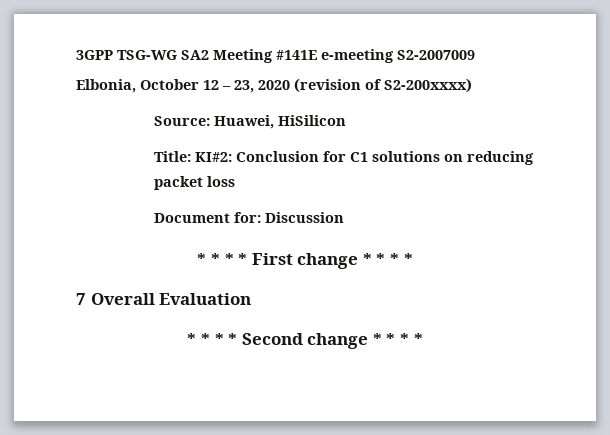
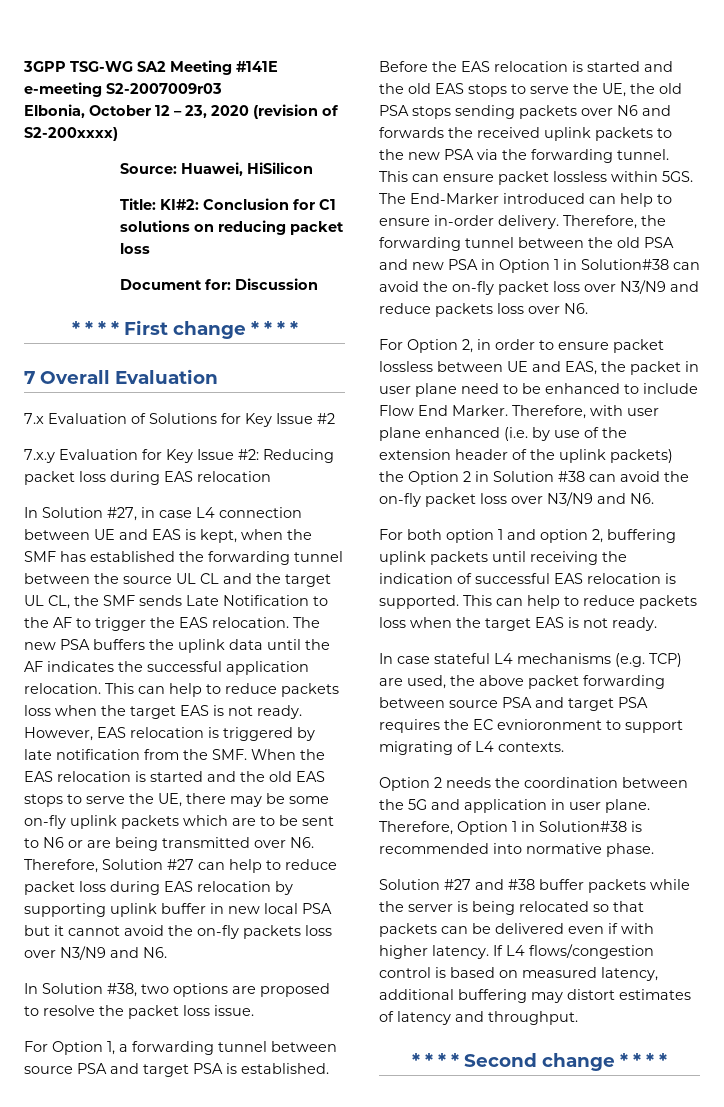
[397,50,475,60] S2-2007009 -> [106,83,222,94] S2-2007009r03
(252, 299) none -> [24,413,335,427] [24,449,334,463] [24,471,271,485] [24,507,302,521] [24,529,312,543] [24,551,343,565] [24,573,331,587] [24,595,328,609] [24,617,320,631] [24,639,330,653] [24,661,309,675] [24,683,339,697] [24,705,302,719] [24,727,315,741] [24,749,325,760] [24,771,325,782] [24,793,329,807] [24,815,334,829] [24,837,314,851] [24,859,337,873] [24,881,293,895] [24,903,332,917] [24,925,332,939] [24,946,167,960] [24,983,330,997] [24,1005,254,1019] [24,1041,337,1055] [24,1063,329,1077] [379,61,673,72] [379,83,682,97] [379,105,671,119] [379,127,672,141] [379,149,669,163] [379,171,693,185] [379,193,672,207] [379,215,666,229] [379,237,674,251] [379,259,700,273] [379,280,699,295] [379,303,588,317] [379,339,664,353] [379,361,699,375] [379,383,698,397] [379,405,659,419] [379,427,627,441] [379,449,673,463] [379,471,689,485] [379,492,654,507] [379,529,676,543] [379,551,627,565] [379,573,676,584] [379,595,697,609] [379,617,657,631] [379,653,682,667] [379,675,665,689] [379,697,648,711] [379,719,683,733] [379,741,564,755] [379,777,688,791] [379,799,650,813] [379,821,642,835] [379,843,654,857] [379,879,690,893] [379,901,644,915] [379,923,654,937] [379,944,654,959] [379,967,658,981] [379,989,691,1003] [379,1011,578,1025] // 7.x Evaluation of Solutions for Key Issue #2 // 7.x.y Evaluation for Key Issue #2: Reducing packet loss during EAS relocation // In Solution #27, in case L4 connection between UE and EAS is kept, when the SMF has established the forwarding tunnel between the source UL CL and the target UL CL, the SMF sends Late Notification to the AF to trigger the EAS relocation. The new PSA buffers the uplink data until the AF indicates the successful application relocation. This can help to reduce packets loss when the target EAS is not ready. However, EAS relocation is triggered by late notification from the SMF. When the EAS relocation is started and the old EAS stops to serve the UE, there may be some on-fly uplink packets which are to be sent to N6 or are being transmitted over N6. Therefore, Solution #27 can help to reduce packet loss during EAS relocation by supporting uplink buffer in new local PSA but it cannot avoid the on-fly packets loss over N3/N9 and N6. // In Solution #38, two options are proposed to resolve the packet loss issue. // For Option 1, a forwarding tunnel between source PSA and target PSA is established. Before the EAS relocation is started and the old EAS stops to serve the UE, the old PSA stops sending packets over N6 and forwards the received uplink packets to the new PSA via the forwarding tunnel. This can ensure packet lossless within 5GS. The End-Marker introduced can help to ensure in-order delivery. Therefore, the forwarding tunnel between the old PSA and new PSA in Option 1 in Solution#38 can avoid the on-fly packet loss over N3/N9 and reduce packets loss over N6. // For Option 2, in order to ensure packet lossless between UE and EAS, the packet in user plane need to be enhanced to include Flow End Marker. Therefore, with user plane enhanced (i.e. by use of the extension header of the uplink packets) the Option 2 in Solution #38 can avoid the on-fly packet loss over N3/N9 and N6. // For both option 1 and option 2, buffering uplink packets until receiving the indication of successful EAS relocation is supported. This can help to reduce packets loss when the target EAS is not ready. // In case stateful L4 mechanisms (e.g. TCP) are used, the above packet forwarding between source PSA and target PSA requires the EC evnioronment to support migrating of L4 contexts. // Option 2 needs the coordination between the 5G and application in user plane. Therefore, Option 1 in Solution#38 is recommended into normative phase. // Solution #27 and #38 buffer packets while the server is being relocated so that packets can be delivered even if with higher latency. If L4 flows/congestion control is based on measured latency, additional buffering may distort estimates of latency and throughput.

